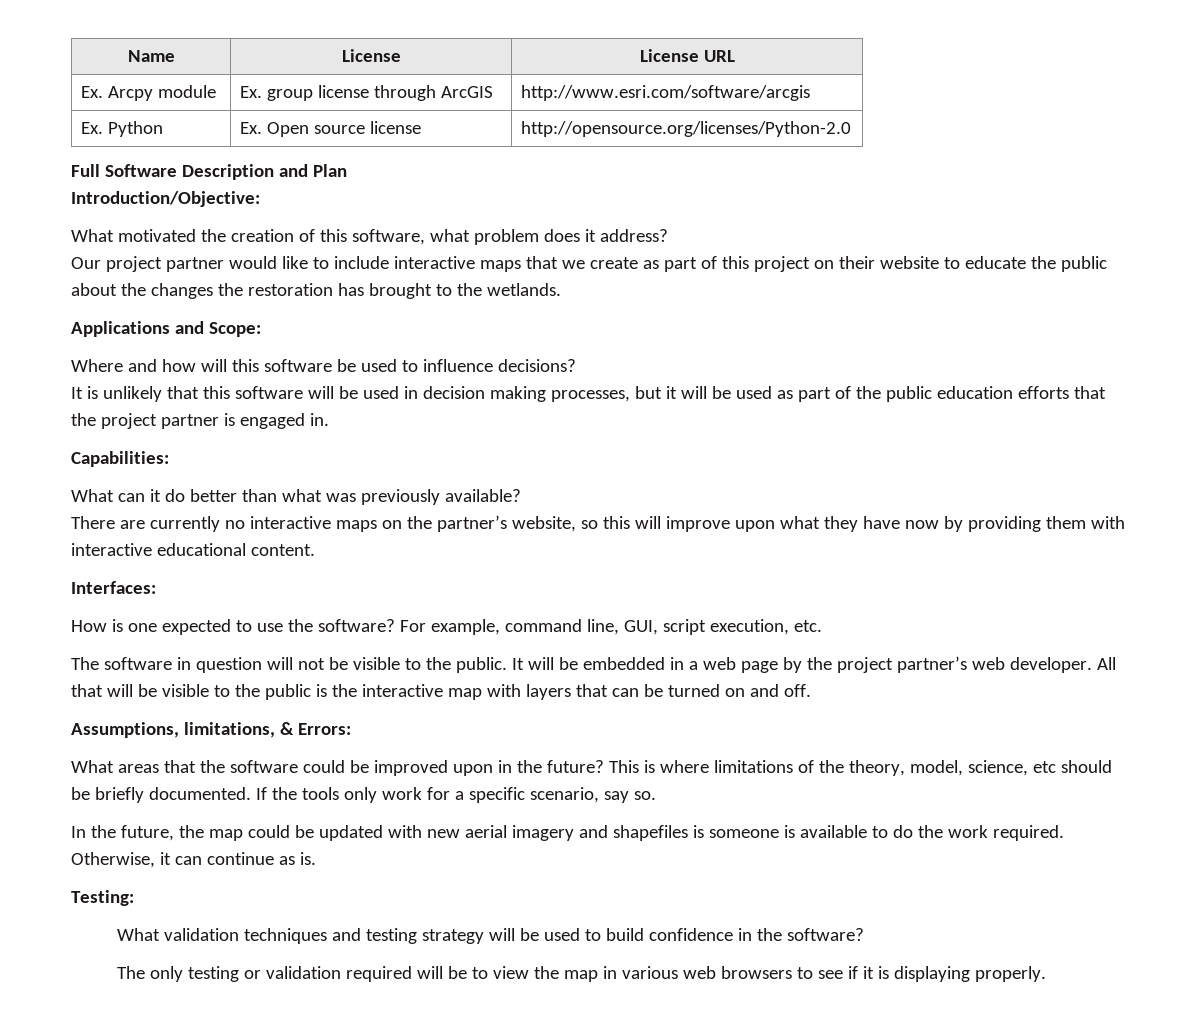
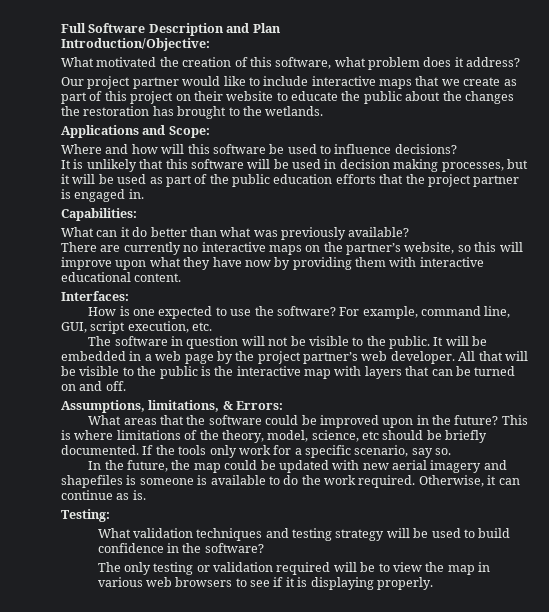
[127,50,175,62] [341,49,401,62] [639,49,735,62] [81,85,217,101] [240,85,494,101] [521,85,811,101] [81,121,164,137] [240,121,422,137] [521,121,852,137] Name | License | License URL // Ex. Arcpy module | Ex. group license through ArcGIS | http://www.esri.com/software/arcgis // Ex. Python | Ex. Open source license | http://opensource.org/licenses/Python-2.0 // -> (61, 28) none

